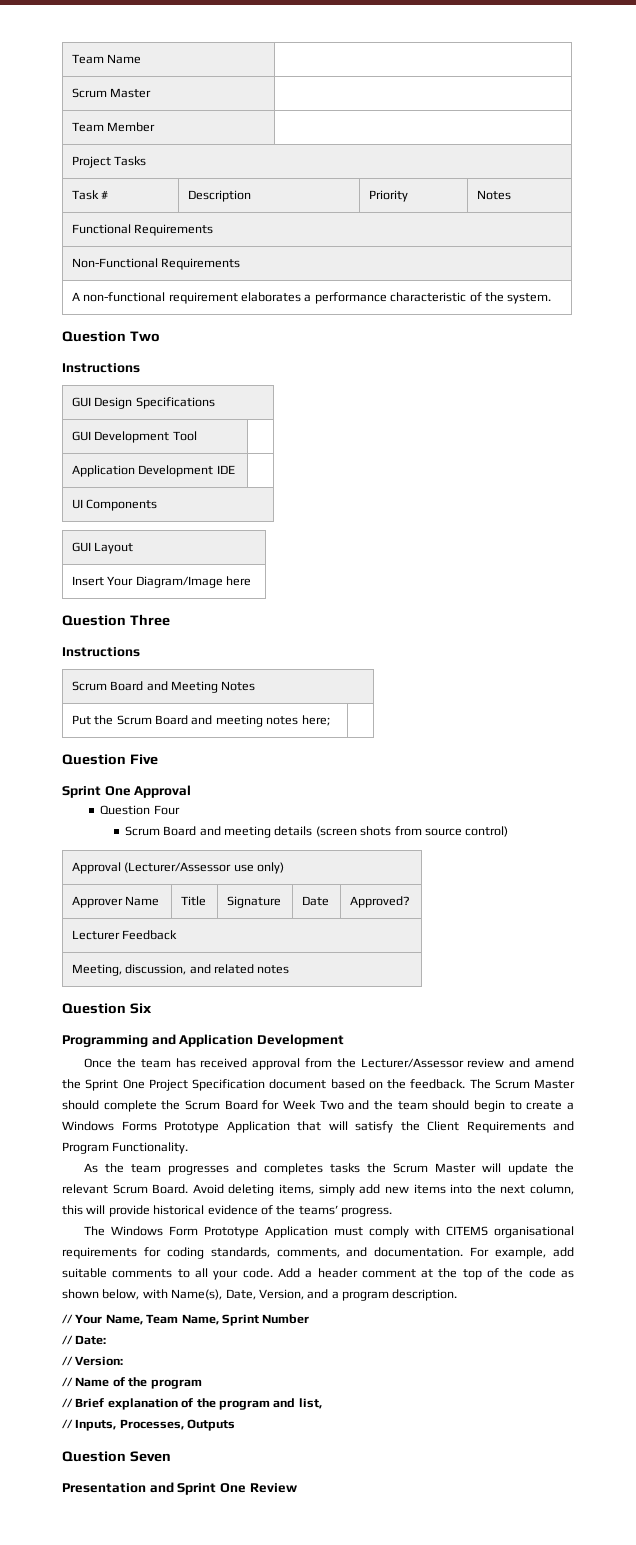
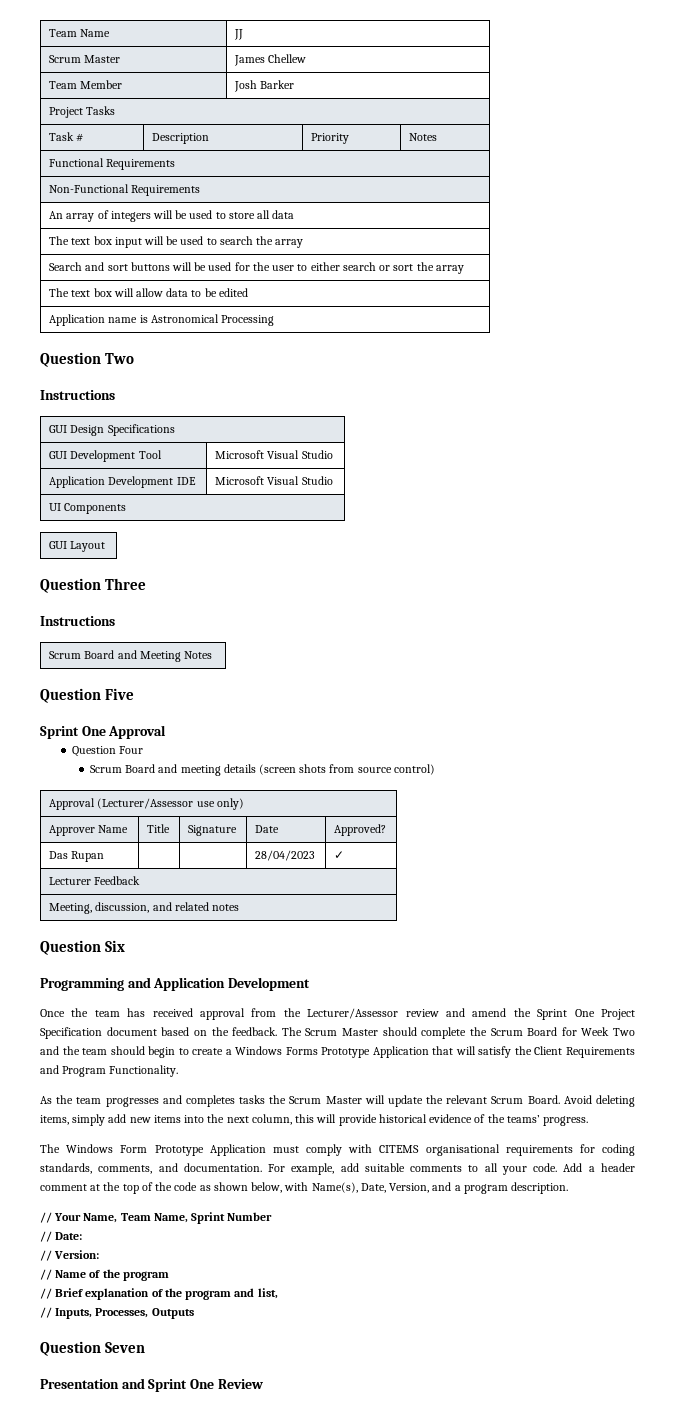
(142, 59) none -> [234,29,244,40] JJ
(152, 93) none -> [234,54,307,66] James Chellew
(156, 127) none -> [234,80,295,92] Josh Barker
[71,292,552,304] A non-functional requirement elaborates a performance characteristic of the system. -> [49,210,295,222] [49,236,304,248] [49,262,464,274] [49,288,248,297] [49,314,274,326] An array of integers will be used to store all data // The text box input will be used to search the array // Search and sort buttons will be used for the user to either search or sort the array // The text box will allow data to be edited // Application name is Astronomical Processing
(197, 436) none -> [215,450,333,459] Microsoft Visual Studio
(235, 469) none -> [215,476,333,485] Microsoft Visual Studio
[71,576,252,588] // Insert Your Diagram/Image here -> (106, 546) none
[71,715,330,727] // Put the Scrum Board and meeting notes here; | -> (212, 655) none
(410, 902) none -> [49,851,105,862] [255,850,316,861] [334,851,345,859] // Das Rupan | | | 28/04/2023 | ✓

